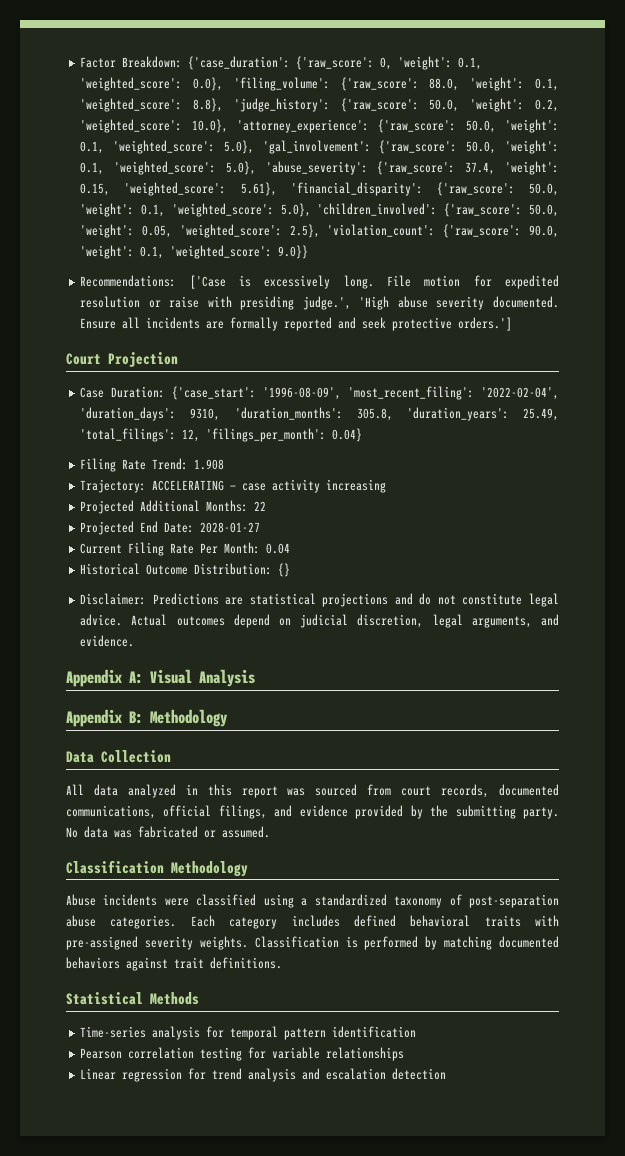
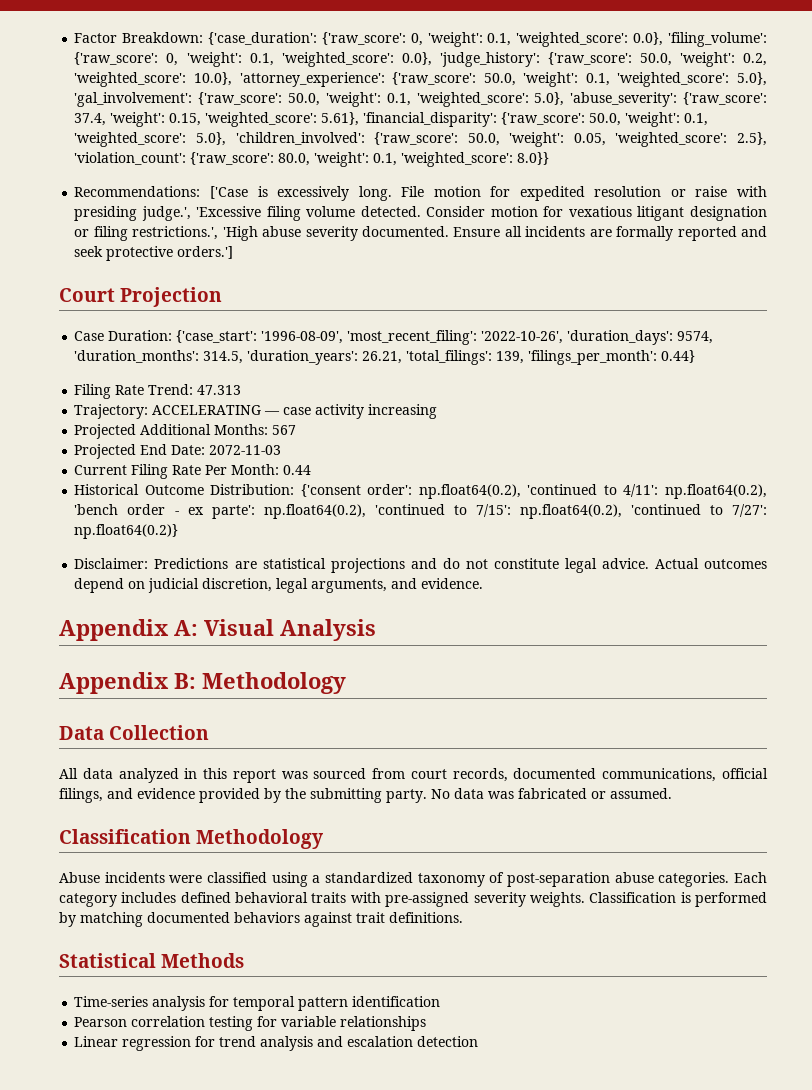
[429,77,559,91] [80,98,224,112] 88.0, 'weight': 0.1, 'weighted_score': 8.8}, -> [166,52,432,67] 0, 'weight': 0.1, 'weighted_score': 0.0},
[529,225,559,238] [80,245,309,259] 90.0, 'weight': 0.1, 'weighted_score': 9.0}} -> [278,152,550,167] 80.0, 'weight': 0.1, 'weighted_score': 8.0}}
(351, 303) none -> [196,206,767,221] [74,226,219,241] 'Excessive filing volume detected. Consider motion for vexatious litigant designation or filing restrictions.',
[481,387,559,400] [80,407,559,421] [80,428,363,442] '2022-02-04', 'duration_days': 9310, 'duration_months': 305.8, 'duration_years': 25.49, 'total_filings': 12, 'filings_per_month': 0.04} -> [481,330,714,345] [74,350,696,365] '2022-10-26', 'duration_days': 9574, 'duration_months': 314.5, 'duration_years': 26.21, 'total_filings': 139, 'filings_per_month': 0.44}
[194,459,225,470] 1.908 -> [197,385,242,395] 47.313
[254,501,267,511] 22 -> [272,425,297,435] 567
[200,522,261,533] 2028-01-27 -> [209,445,282,455] 2072-11-03
[266,543,291,554] 0.04 -> [283,465,312,475] 0.44
[278,563,291,577] {} -> [300,484,767,499] [74,504,767,519] [74,524,179,539] {'consent order': np.float64(0.2), 'continued to 4/11': np.float64(0.2), 'bench order - ex parte': np.float64(0.2), 'continued to 7/15': np.float64(0.2), 'continued to 7/27': np.float64(0.2)}

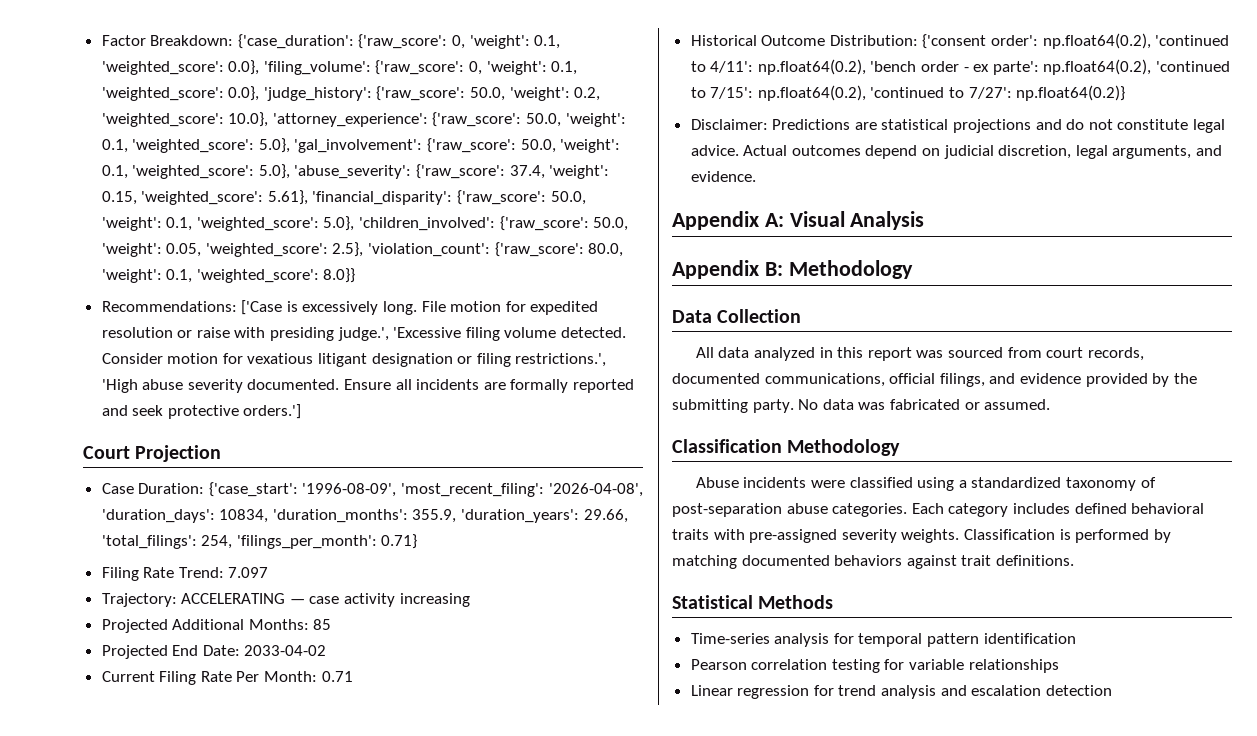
[481,330,714,345] [74,350,696,365] '2022-10-26', 'duration_days': 9574, 'duration_months': 314.5, 'duration_years': 26.21, 'total_filings': 139, 'filings_per_month': 0.44} -> [548,483,643,497] [101,509,628,523] [101,534,418,549] '2026-04-08', 'duration_days': 10834, 'duration_months': 355.9, 'duration_years': 29.66, 'total_filings': 254, 'filings_per_month': 0.71}
[197,385,242,395] 47.313 -> [228,567,269,578] 7.097
[272,425,297,435] 567 -> [313,619,332,630] 85
[209,445,282,455] 2072-11-03 -> [244,645,327,656] 2033-04-02
[283,465,312,475] 0.44 -> [321,671,353,682] 0.71

